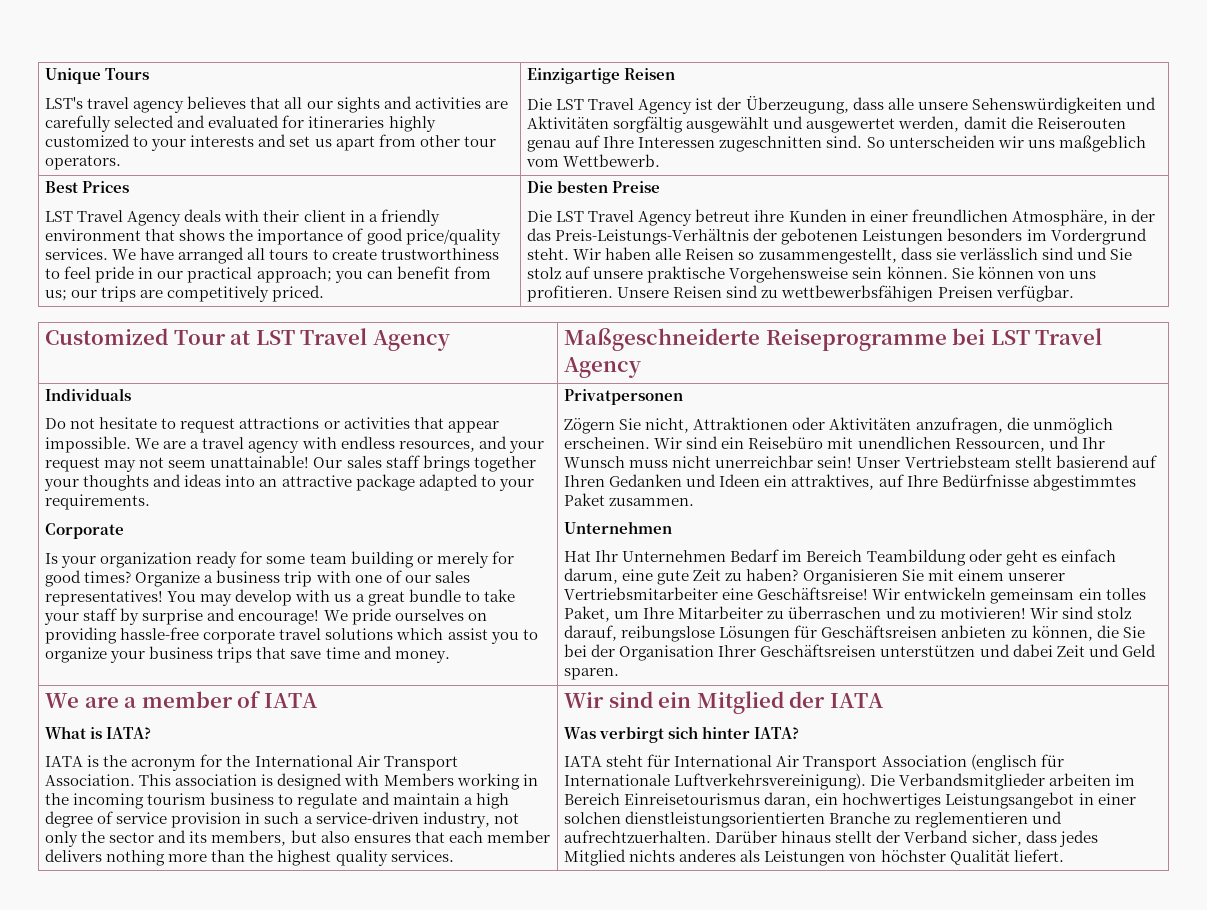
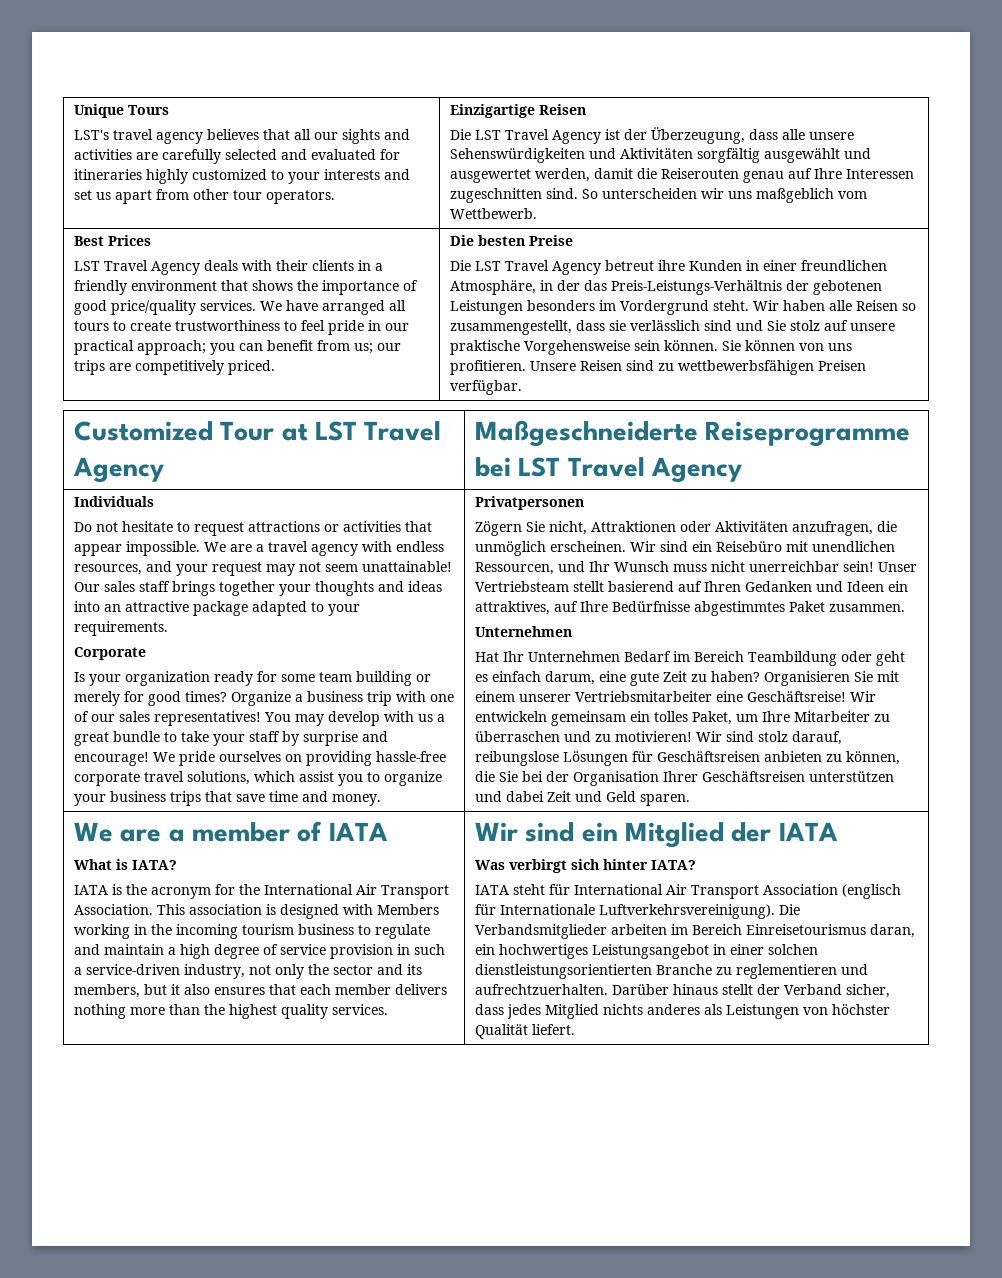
[303,210,346,222] client -> [311,260,354,271] clients
[325,628,394,640] solutions -> [186,771,250,785] solutions,
(317, 836) none -> [170,984,180,995] it

